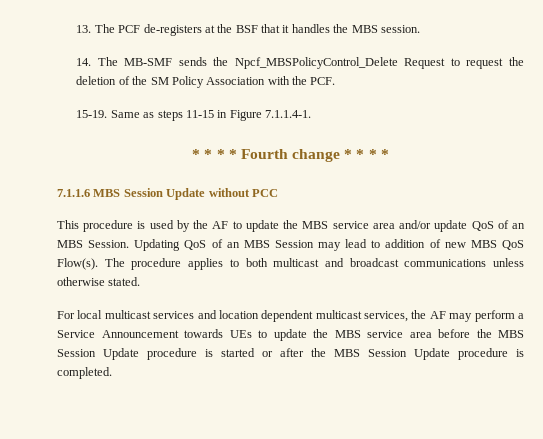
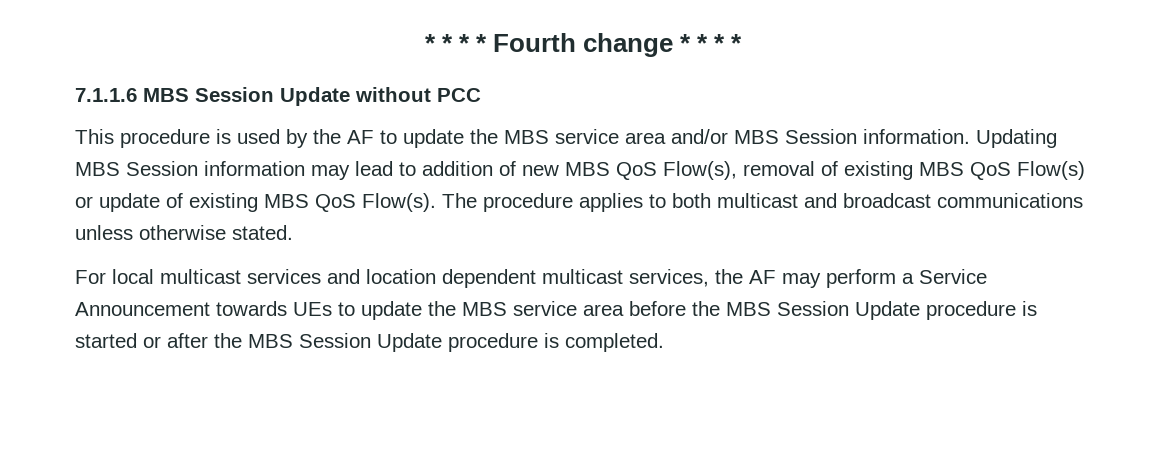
[76,24,420,36] [76,57,524,69] [76,76,336,88] [76,110,312,121] 13. The PCF de-registers at the BSF that it handles the MBS session. // 14. The MB-SMF sends the Npcf_MBSPolicyControl_Delete Request to request the deletion of the SM Policy Association with the PCF. // 15-19. Same as steps 11-15 in Figure 7.1.1.4-1. // -> (424, 43) none
[434,220,526,232] [57,239,314,251] update QoS of an MBS Session. Updating QoS of an MBS Session -> [734,129,1057,148] [75,161,305,176] MBS Session information. Updating MBS Session information
(524, 245) none -> [663,161,1085,180] [75,193,356,212] Flow(s), removal of existing MBS QoS Flow(s) or update of existing MBS QoS

